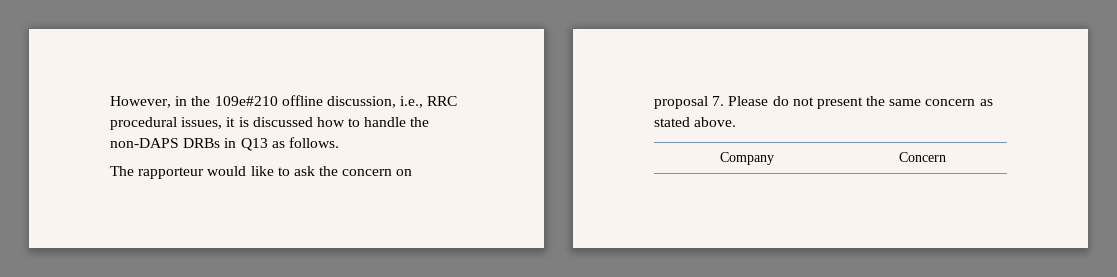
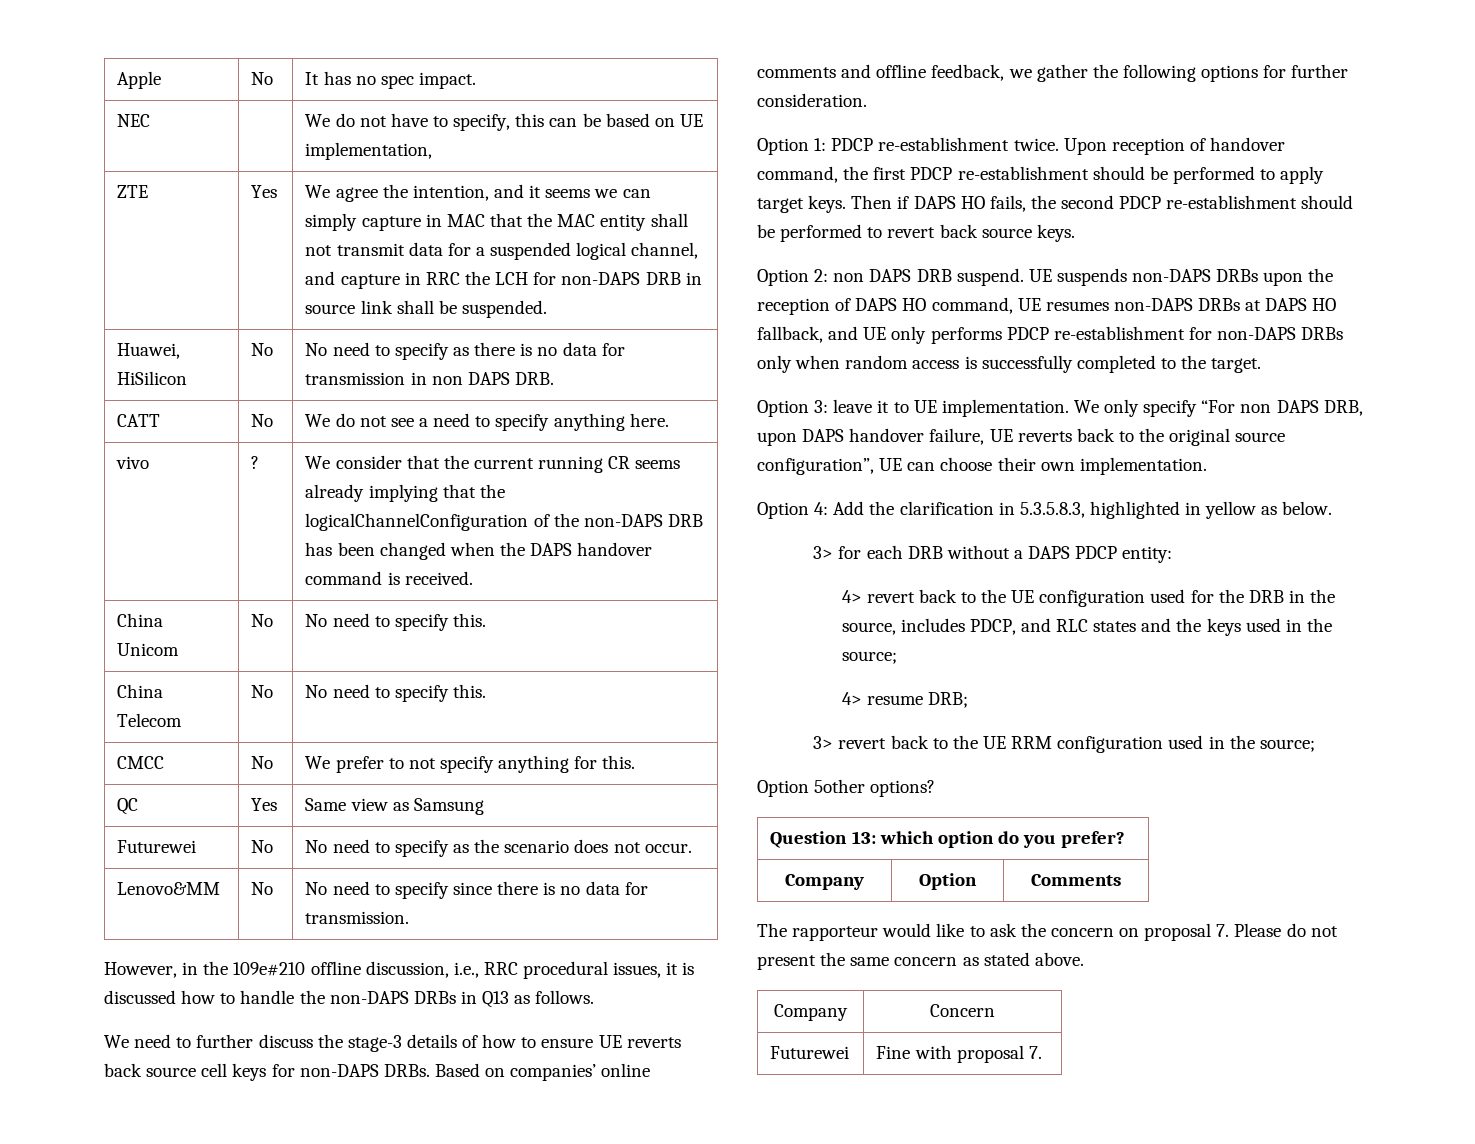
(110, 102) none -> [117,71,162,89] [251,72,274,85] [305,71,476,89] [117,114,151,127] [305,113,703,131] [305,142,433,160] [117,185,149,198] [251,185,278,198] [305,184,651,202] [305,213,688,231] [305,242,699,260] [305,271,702,289] [305,300,547,318] [117,343,181,359] [117,371,188,385] [251,343,274,356] [305,342,625,360] [305,372,554,385] [117,414,161,427] [251,414,274,427] [305,413,669,431] [116,456,150,469] [251,456,260,469] [305,455,681,473] [305,484,505,502] [305,513,703,531] [305,542,653,560] [305,571,473,585] [117,613,164,627] [117,643,180,656] [251,614,274,627] [305,613,486,631] [117,684,164,698] [117,713,183,727] [251,685,274,698] [305,684,486,702] [117,756,165,769] [251,756,274,769] [305,755,636,773] [117,798,139,815] [251,798,278,811] [305,798,484,815] [117,840,197,853] [251,840,274,853] [305,839,692,857] [117,882,221,895] [251,882,274,895] [305,881,648,899] [305,911,410,924] Apple | No | It has no spec impact. // NEC | | We do not have to specify, this can be based on UE implementation, // ZTE | Yes | We agree the intention, and it seems we can simply capture in MAC that the MAC entity shall not transmit data for a suspended logical channel, and capture in RRC the LCH for non-DAPS DRB in source link shall be suspended. // Huawei, HiSilicon | No | No need to specify as there is no data for transmission in non DAPS DRB. // CATT | No | We do not see a need to specify anything here. // vivo | ? | We consider that the current running CR seems already implying that the logicalChannelConfiguration of the non-DAPS DRB has been changed when the DAPS handover command is received. // China Unicom | No | No need to specify this. // China Telecom | No | No need to specify this. // CMCC | No | We prefer to not specify anything for this. // QC | Yes | Same view as Samsung // Futurewei | No | No need to specify as the scenario does not occur. // Lenovo&MM | No | No need to specify since there is no data for transmission. //
(339, 142) none -> [104,1034,681,1052] [104,1063,651,1081] [757,64,1349,82] [757,93,867,107] [757,137,1286,155] [757,166,1325,184] [757,195,1354,213] [757,224,1075,242] [757,268,1334,286] [757,297,1337,315] [757,326,1344,344] [757,355,1262,373] [757,399,1363,417] [757,428,1286,446] [757,457,1207,475] [757,501,1333,519] [813,545,1173,563] [841,589,1336,607] [841,618,1332,636] [841,651,897,664] [841,692,968,708] [813,735,1315,753] [757,779,936,797] [770,831,1126,848] [785,874,864,890] [919,873,977,890] [1031,874,1121,886] // We need to further discuss the stage-3 details of how to ensure UE reverts back source cell keys for non-DAPS DRBs. Based on companies’ online comments and offline feedback, we gather the following options for further consideration. // Option 1: PDCP re-establishment twice. Upon reception of handover command, the first PDCP re-establishment should be performed to apply target keys. Then if DAPS HO fails, the second PDCP re-establishment should be performed to revert back source keys. // Option 2: non DAPS DRB suspend. UE suspends non-DAPS DRBs upon the reception of DAPS HO command, UE resumes non-DAPS DRBs at DAPS HO fallback, and UE only performs PDCP re-establishment for non-DAPS DRBs only when random access is successfully completed to the target. // Option 3: leave it to UE implementation. We only specify “For non DAPS DRB, upon DAPS handover failure, UE reverts back to the original source configuration”, UE can choose their own implementation. // Option 4: Add the clarification in 5.3.5.8.3, highlighted in yellow as below. // 3> for each DRB without a DAPS PDCP entity: // 4> revert back to the UE configuration used for the DRB in the source, includes PDCP, and RLC states and the keys used in the source; // 4> resume DRB; // 3> revert back to the UE RRM configuration used in the source; // Option 5other options? // Question 13: which option do you prefer? // Company | Option | Comments
(946, 157) none -> [770,1046,850,1059] [876,1045,1042,1063] // Futurewei | Fine with proposal 7.

